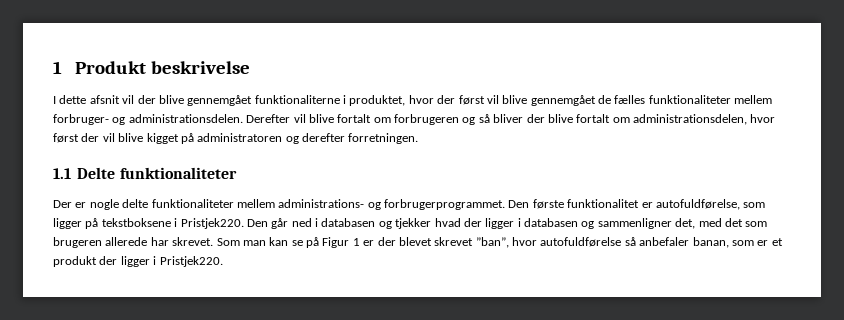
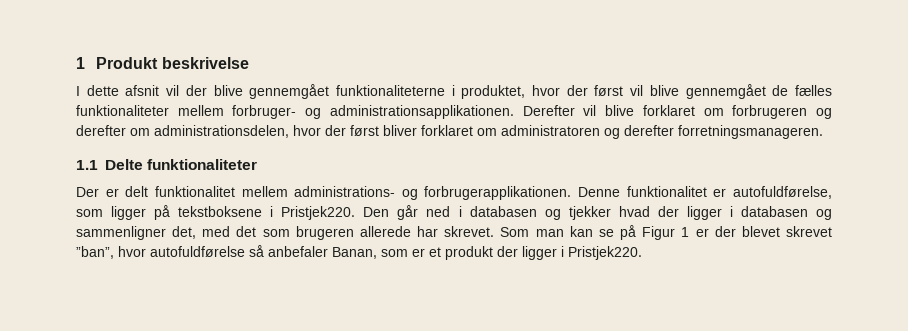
[254,95,340,104] funktionaliterne -> [335,85,445,96] funktionaliteterne
[128,114,243,123] administrationsdelen. -> [329,105,514,119] administrationsapplikationen.
[337,114,372,123] fortalt -> [642,105,695,116] forklaret
[478,114,776,125] [53,133,194,144] så bliver der blive fortalt om administrationsdelen, hvor først der vil blive kigget på -> [76,125,497,138] derefter om administrationsdelen, hvor der først bliver forklaret om
[348,133,419,144] forretningen. -> [678,125,823,139] forretningsmanageren.
[89,199,564,210] nogle delte funktionaliteter mellem administrations- og forbrugerprogrammet. Den første -> [125,186,621,200] delt funktionalitet mellem administrations- og forbrugerapplikationen. Denne
[692,237,729,248] banan, -> [332,247,377,259] Banan,

